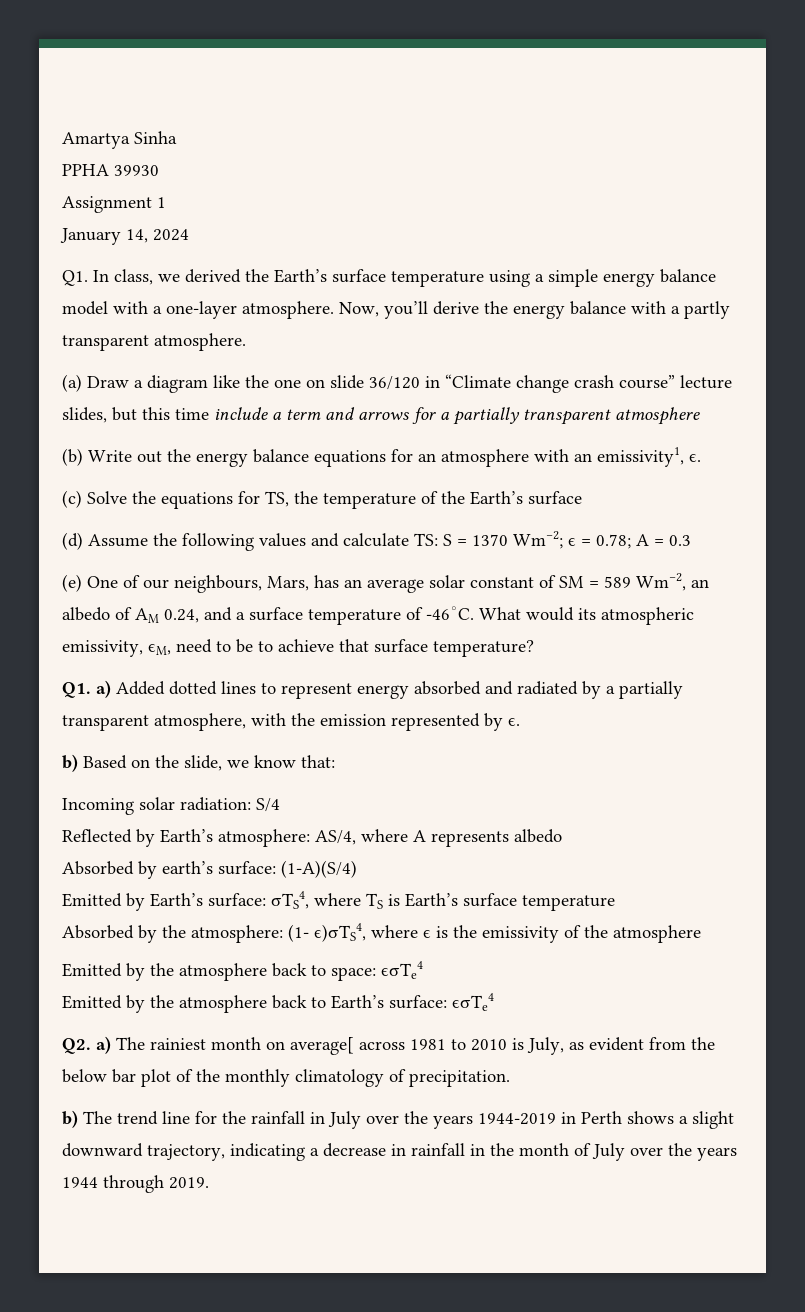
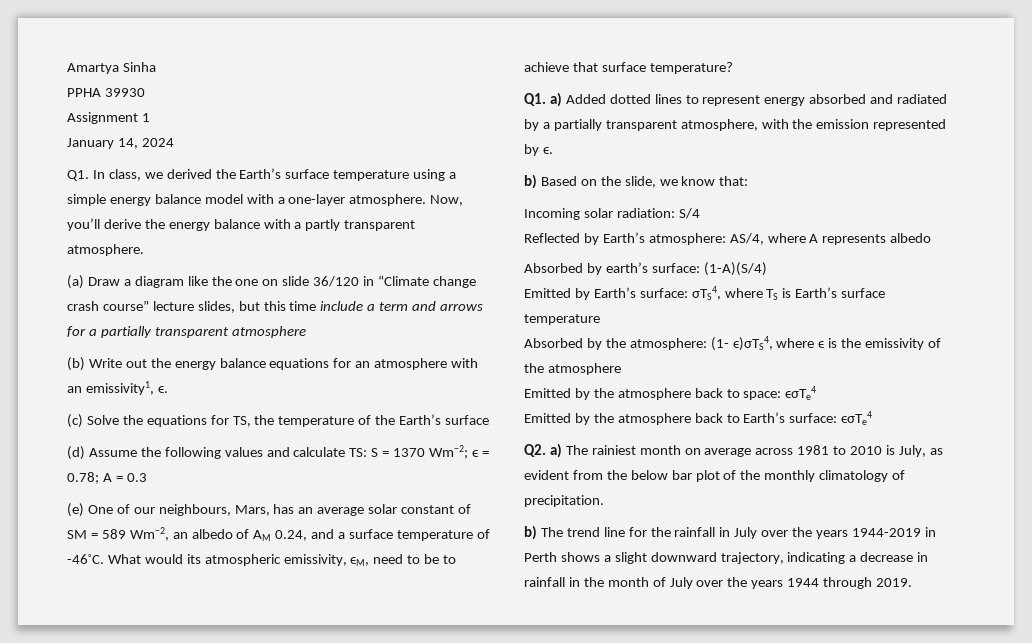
[290,1037,354,1055] average[ -> [704,448,752,457] average

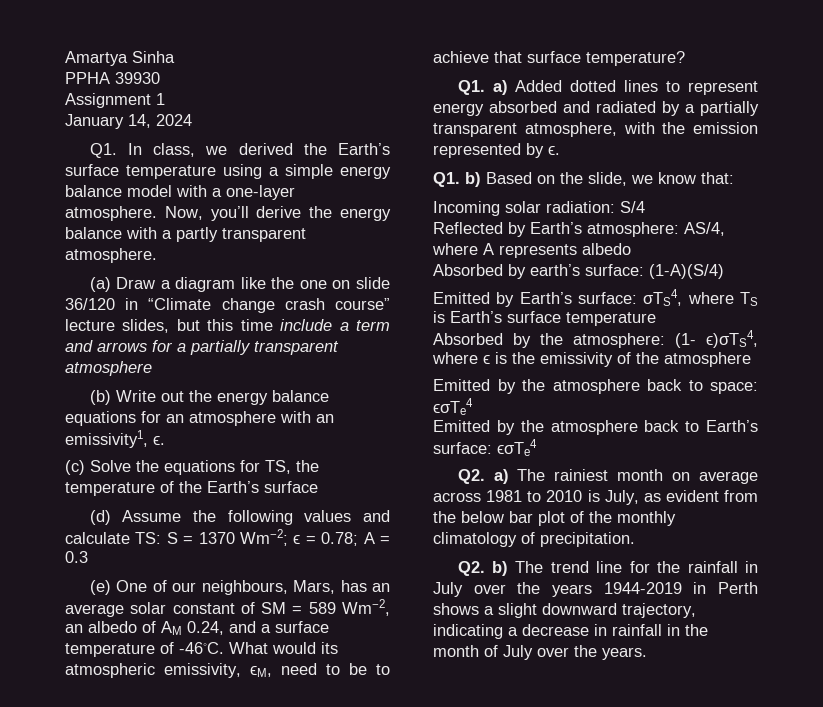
(553, 150) none -> [433,172,460,187] Q1.
(604, 501) none -> [457,561,485,576] Q2.
[751,577,913,589] years 1944 through 2019. -> [602,647,647,660] years.

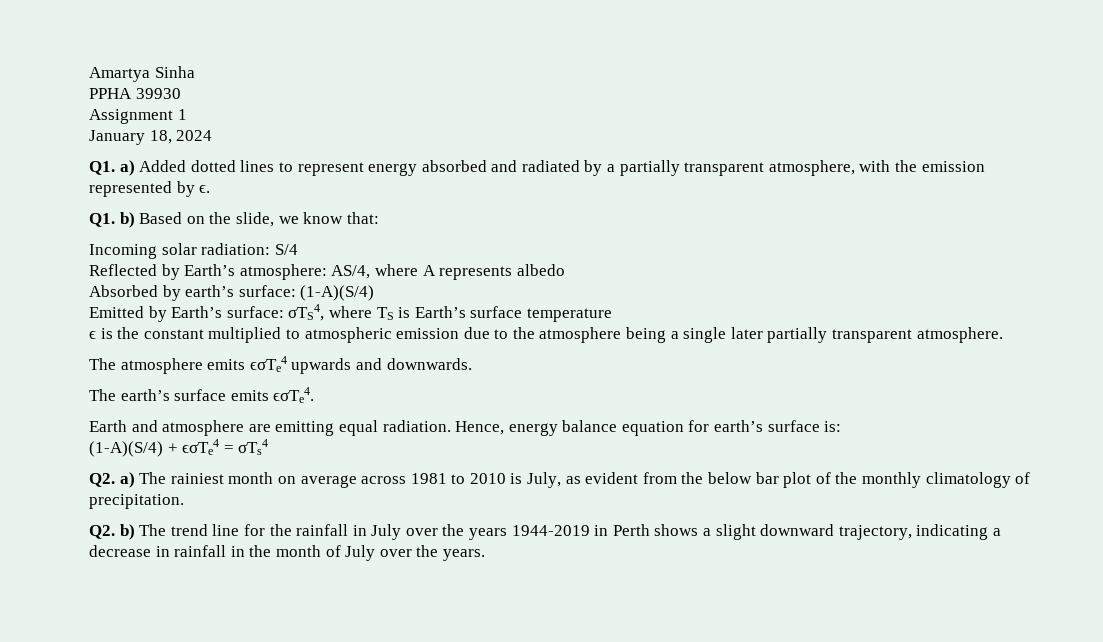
[128,114,151,128] 14, -> [149,130,172,144] 18,
[89,143,390,158] [65,164,391,179] [65,185,295,200] [65,206,392,221] [65,227,306,242] [65,248,157,263] [89,277,390,292] [65,298,390,313] [65,319,390,333] [65,340,339,355] [65,361,152,376] [89,390,329,405] [65,411,334,426] [65,430,165,448] [65,460,319,475] [65,481,318,496] [89,510,390,525] [65,529,390,546] [65,551,88,563] [89,580,390,595] [65,599,390,617] [65,621,329,635] [65,642,338,657] [65,663,390,678] [433,51,685,66] // Q1. In class, we derived the Earth’s surface temperature using a simple energy balance model with a one-layer atmosphere. Now, you’ll derive the energy balance with a partly transparent atmosphere. // (a) Draw a diagram like the one on slide 36/120 in “Climate change crash course” lecture slides, but this time include a term and arrows for a partially transparent atmosphere // (b) Write out the energy balance equations for an atmosphere with an emissivity1, ϵ. // (c) Solve the equations for TS, the temperature of the Earth’s surface // (d) Assume the following values and calculate TS: S = 1370 Wm−2; ϵ = 0.78; A = 0.3 // (e) One of our neighbours, Mars, has an average solar constant of SM = 589 Wm−2, an albedo of AM 0.24, and a surface temperature of -46◦C. What would its atmospheric emissivity, ϵM, need to be to achieve that surface temperature? -> (213, 135) none
[433,330,758,348] [432,352,751,367] [433,379,758,394] [433,398,473,415] [433,420,758,435] [433,439,537,456] Absorbed by the atmosphere: (1- ϵ)σTS4, where ϵ is the emissivity of the atmosphere // Emitted by the atmosphere back to space: ϵσTe4 // Emitted by the atmosphere back to Earth’s surface: ϵσTe4 -> [89,327,1003,343] [89,356,472,374] [89,387,315,403] [89,420,842,436] [89,439,269,457] ϵ is the constant multiplied to atmospheric emission due to the atmosphere being a single later partially transparent atmosphere. // The atmosphere emits ϵσTe4 upwards and downwards. // The earth’s surface emits ϵσTe4. // Earth and atmosphere are emitting equal radiation. Hence, energy balance equation for earth’s surface is: // (1-A)(S/4) + ϵσTe4 = σTs4

